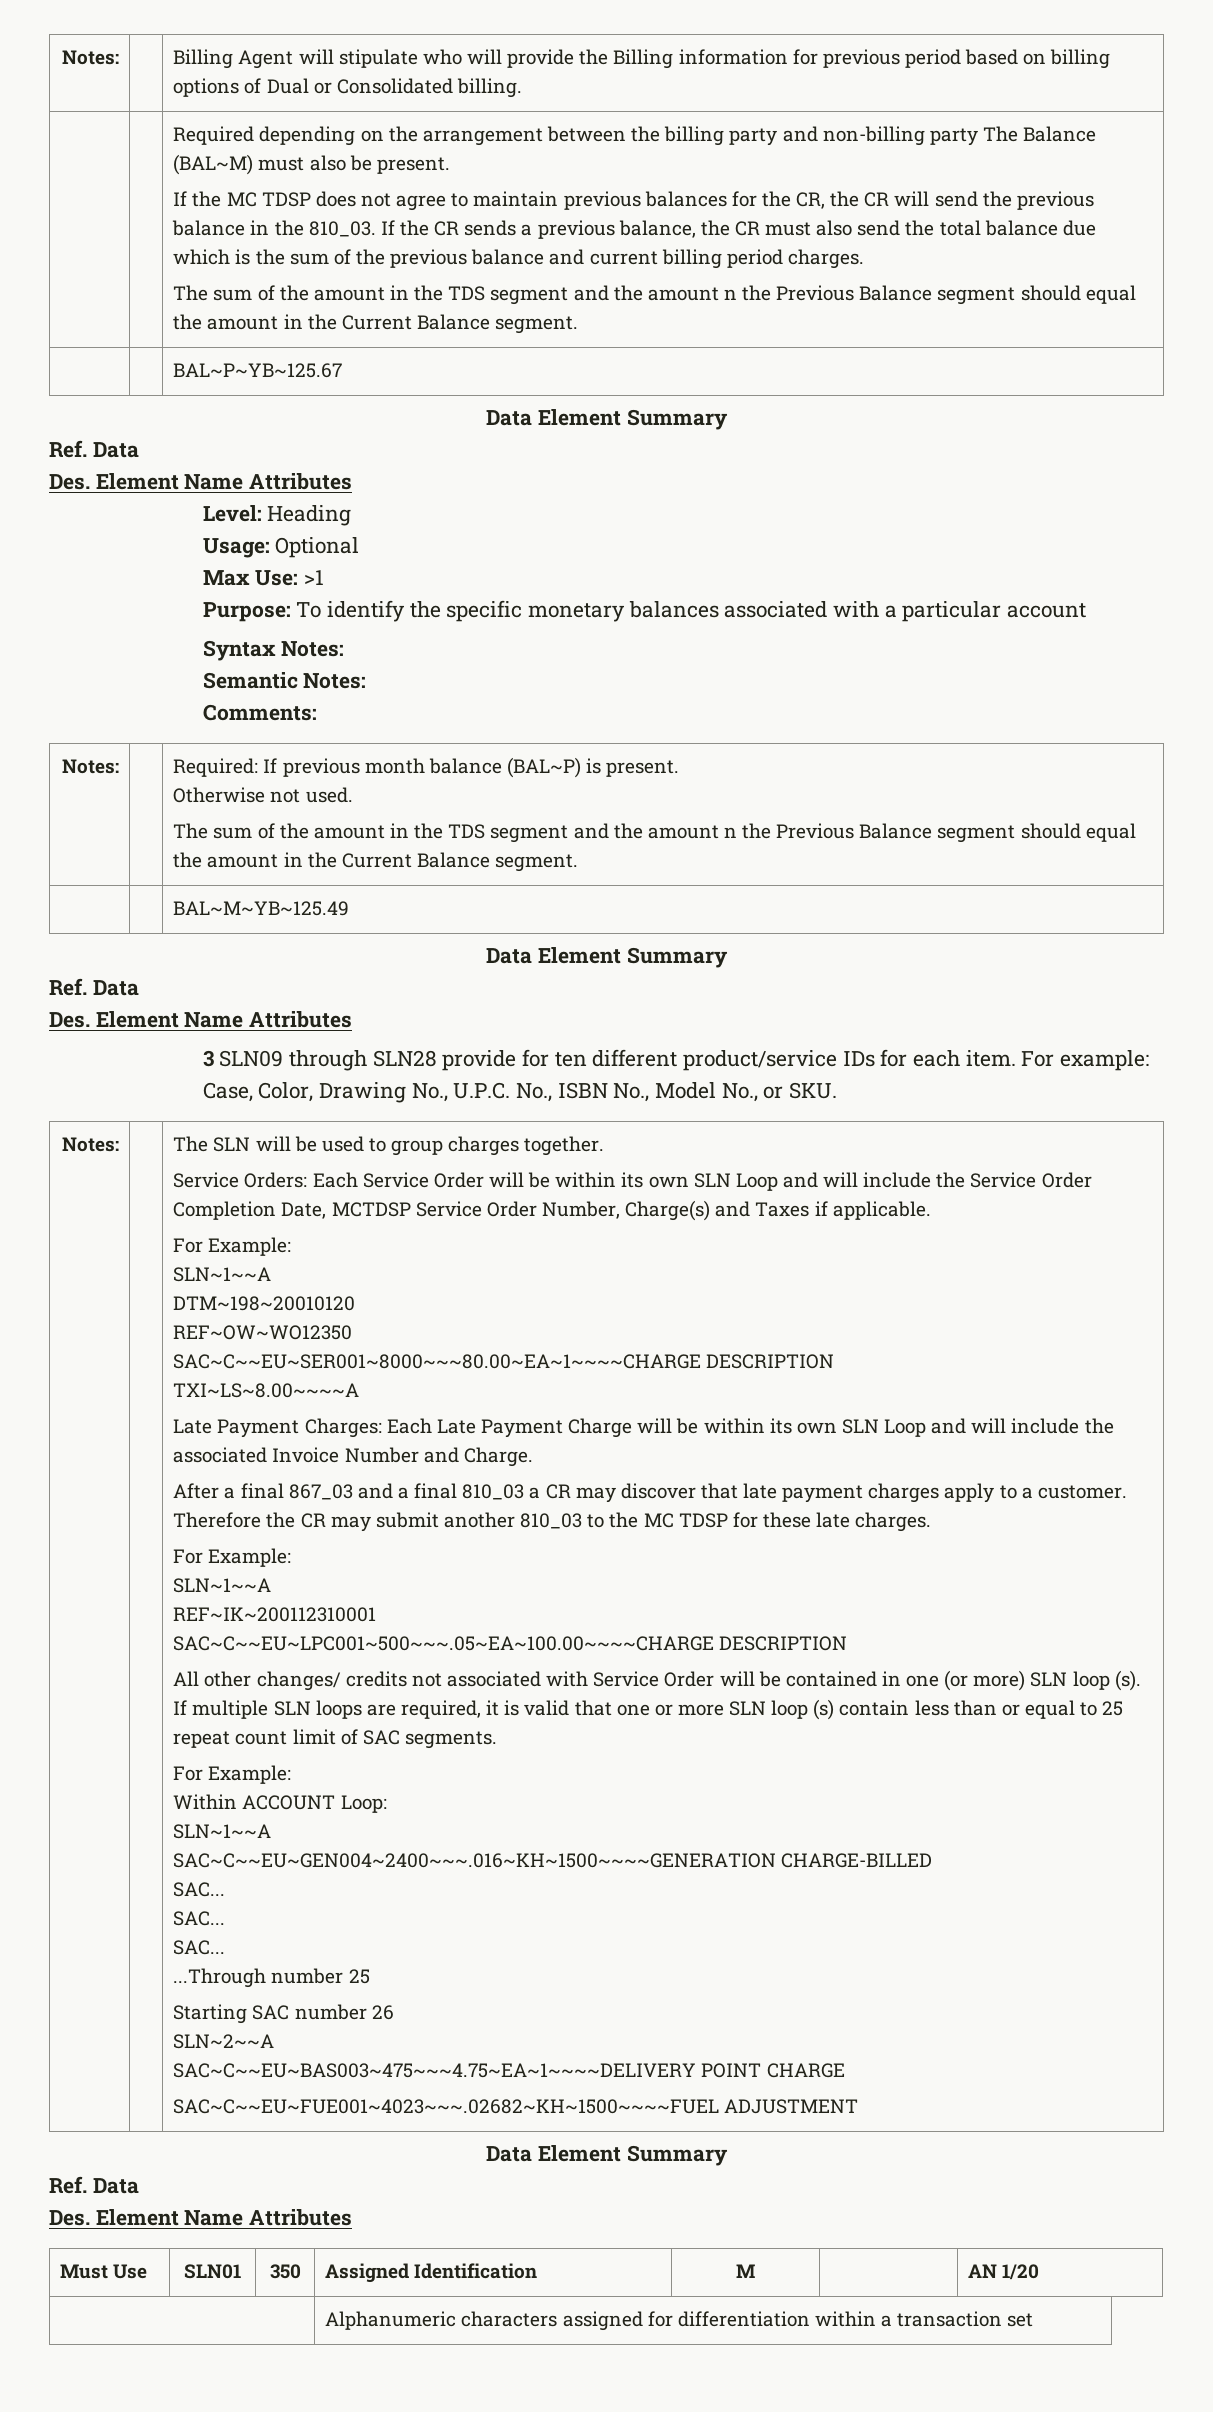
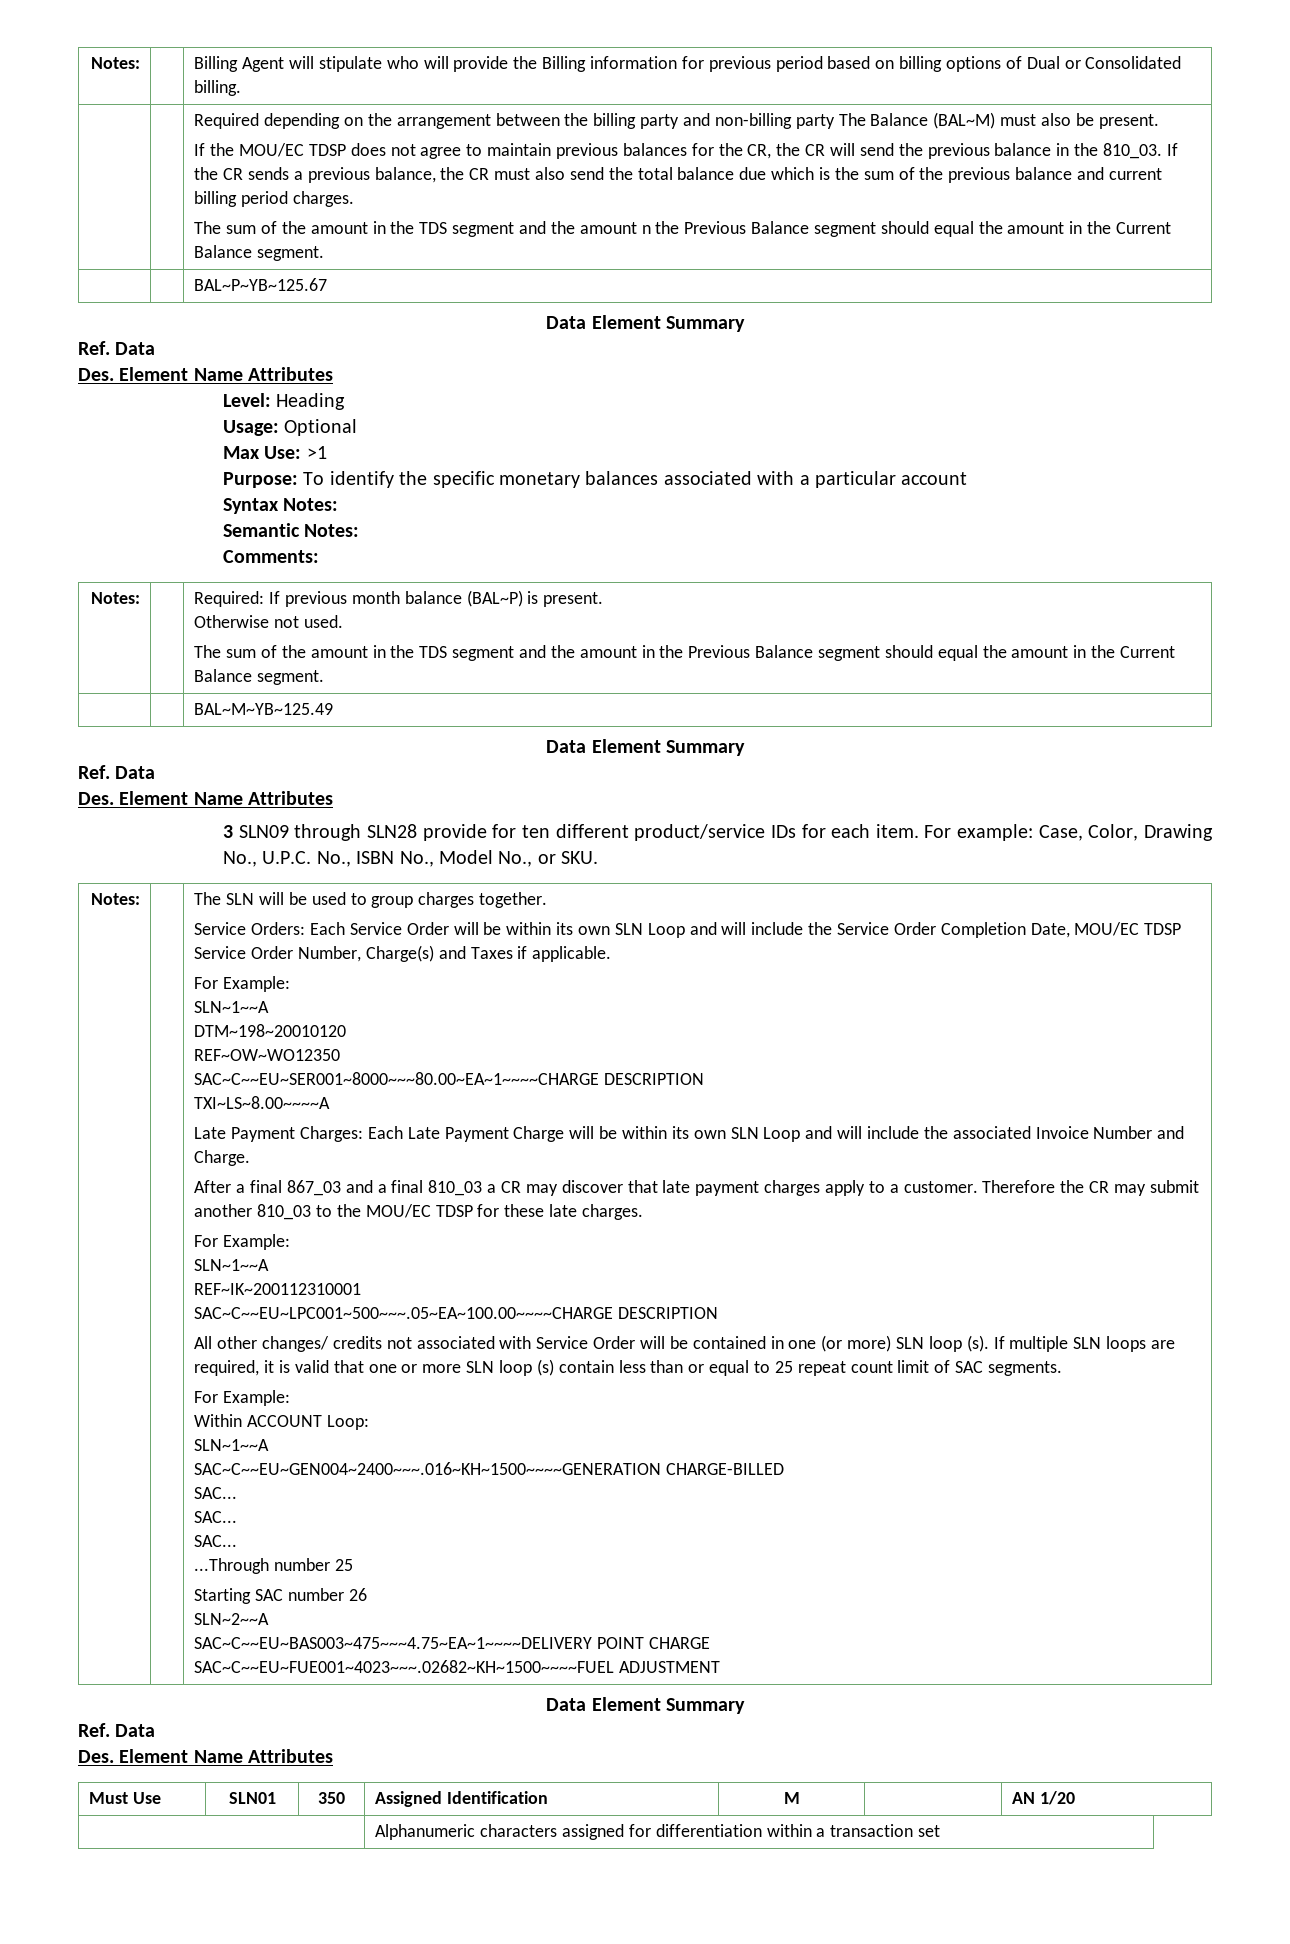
[226,192,257,207] MC -> [238,143,304,157] MOU/EC
[723,827,737,838] n -> [641,645,655,658] in
[331,1202,411,1217] MCTDSP -> [1074,922,1182,936] MOU/EC TDSP
[643,1513,674,1528] MC -> [365,1204,431,1218] MOU/EC

